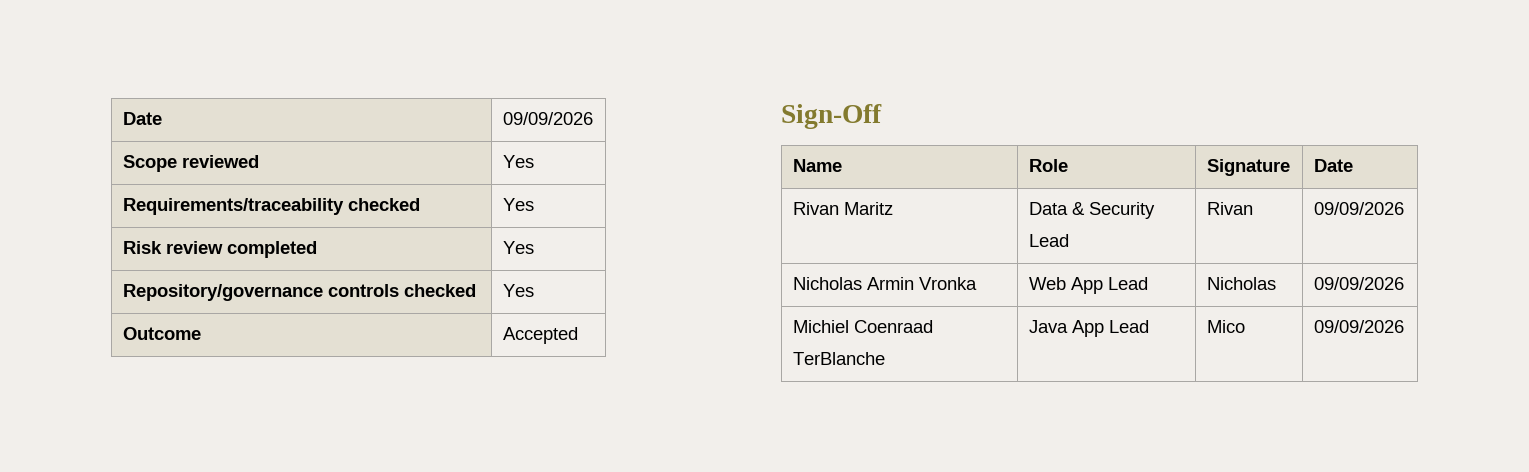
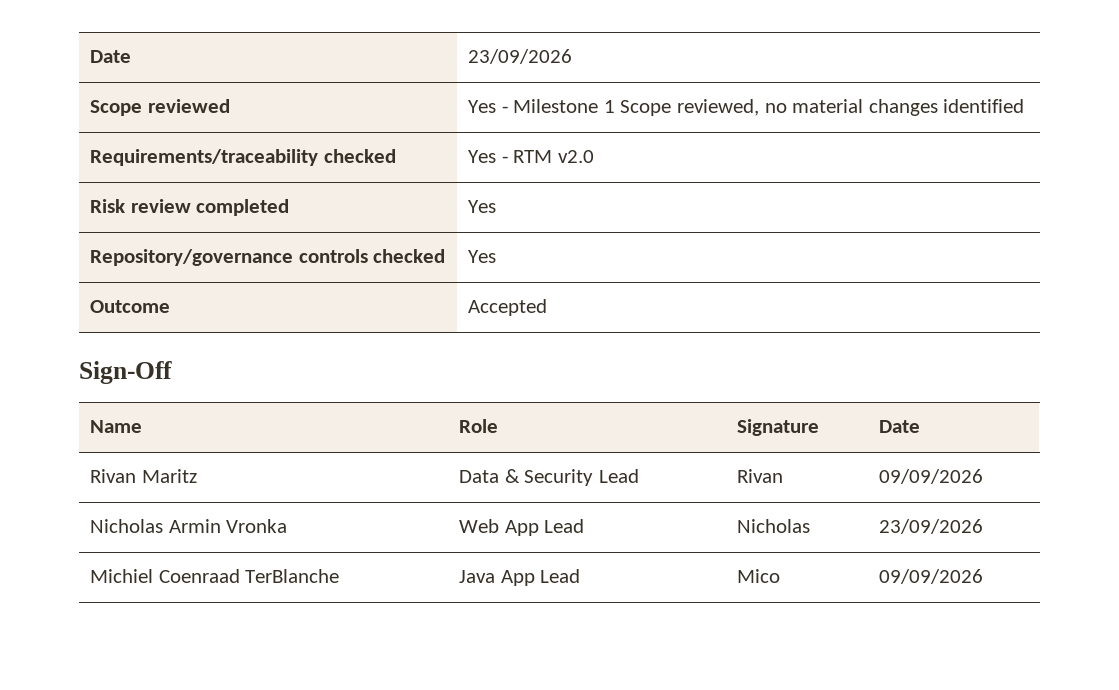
[502,112,593,125] 09/09/2026 -> [468,49,573,64] 23/09/2026
(534, 161) none -> [501,99,1025,116] - Milestone 1 Scope reviewed, no material changes identified
(534, 204) none -> [501,150,594,163] - RTM v2.0
[1313,277,1404,290] 09/09/2026 -> [879,519,984,534] 23/09/2026

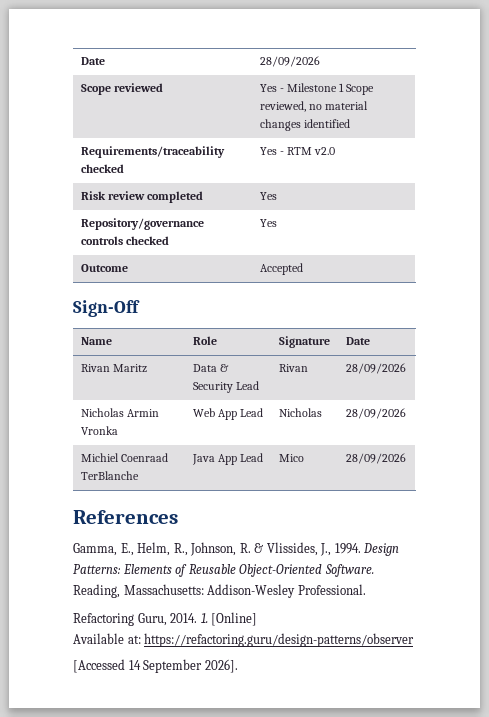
[468,49,573,64] 23/09/2026 -> [259,56,320,67] 28/09/2026
[879,469,984,484] 09/09/2026 -> [345,363,406,374] 28/09/2026
[879,519,984,534] 23/09/2026 -> [345,408,406,419] 28/09/2026
[879,569,984,584] 09/09/2026 -> [345,453,406,464] [73,510,178,524] [73,542,400,556] [73,564,374,577] [73,584,366,598] [73,612,258,626] [73,633,415,647] [73,659,238,673] 28/09/2026 // References // Gamma, E., Helm, R., Johnson, R. & Vlissides, J., 1994. Design Patterns: Elements of Reusable Object-Oriented Software. Reading, Massachusetts: Addison-Wesley Professional. // Refactoring Guru, 2014. 1. [Online] // Available at: https://refactoring.guru/design-patterns/observer // [Accessed 14 September 2026].

